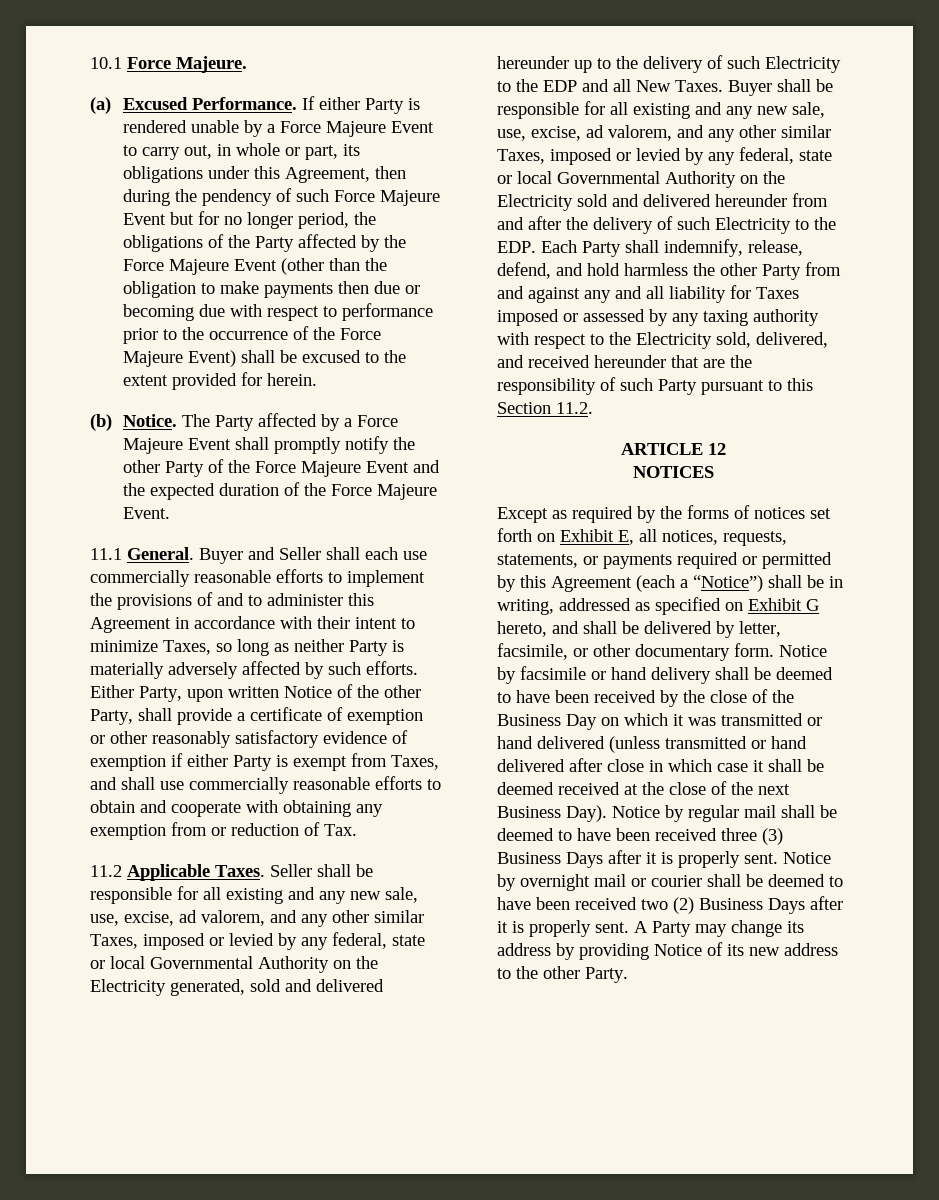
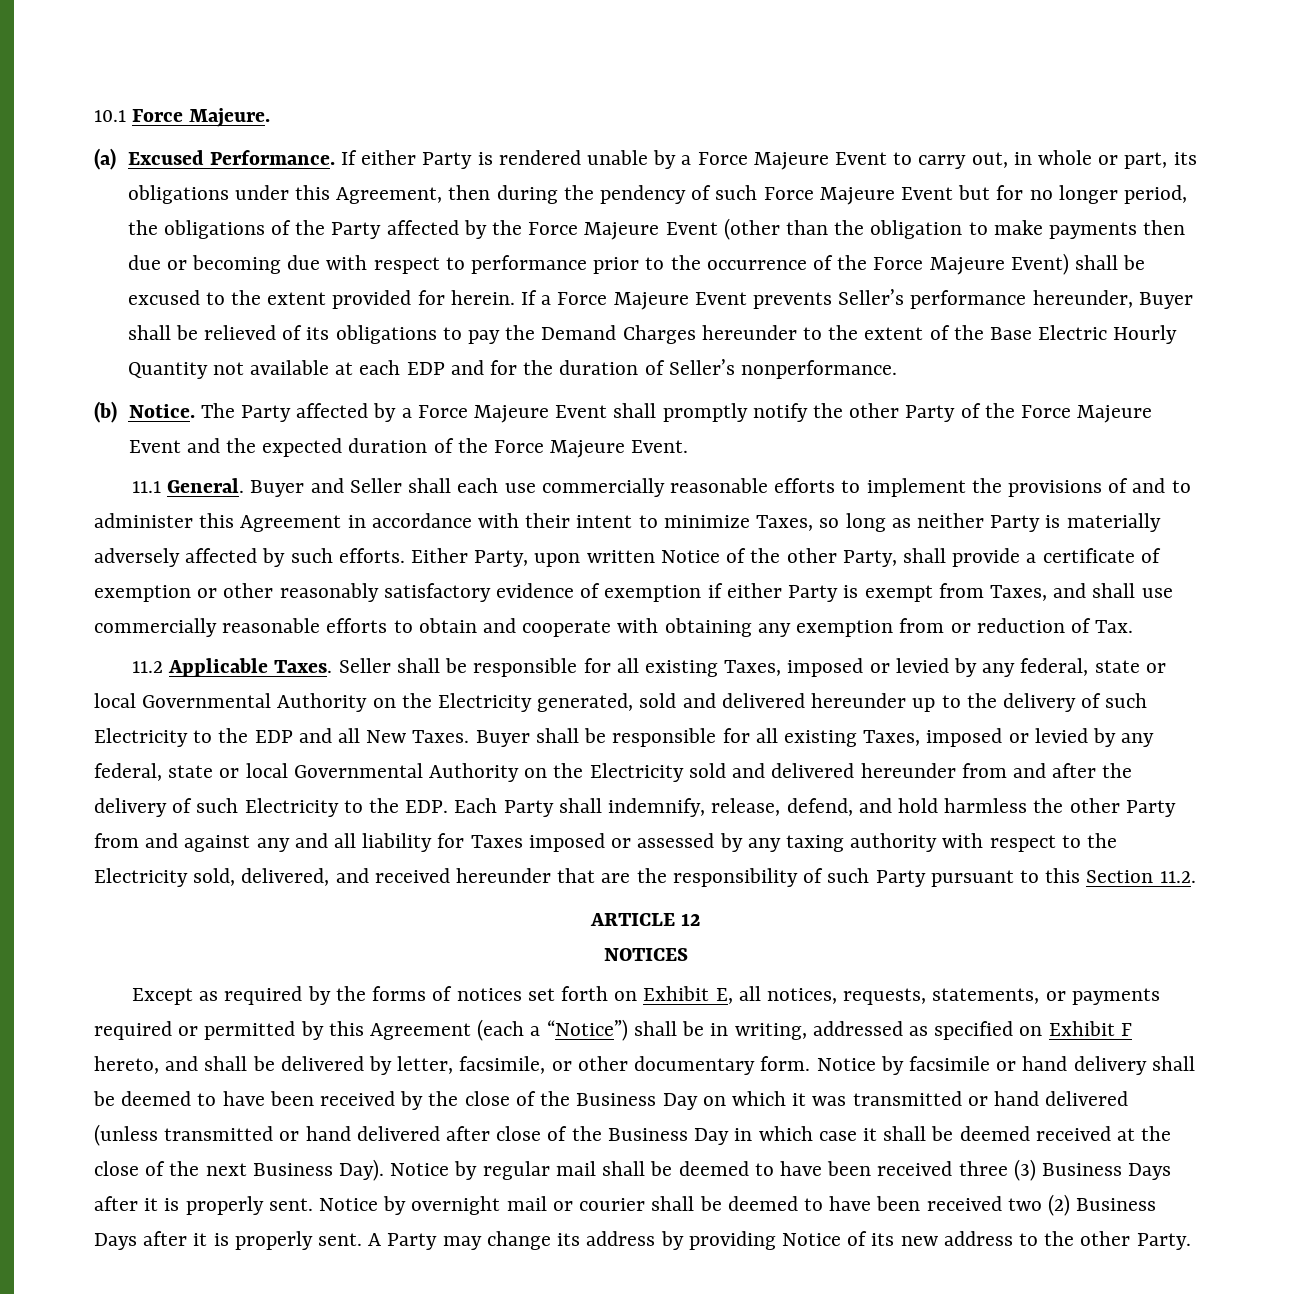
(318, 379) none -> [520,289,1193,310] [127,325,1178,344] [127,359,898,379] If a Force Majeure Event prevents Seller’s performance hereunder, Buyer shall be relieved of its obligations to pay the Demand Charges hereunder to the extent of the Base Electric Hourly Quantity not available at each EDP and for the duration of Seller’s nonperformance.
[288,887,418,904] [90,910,424,927] and any new sale, use, excise, ad valorem, and any other similar -> (718, 668) none
[695,102,825,119] [497,125,831,142] and any new sale, use, excise, ad valorem, and any other similar -> (857, 738) none
[806,599,819,611] G -> [1120,1023,1132,1036] F
(644, 765) none -> [547,1126,730,1145] of the Business Day

